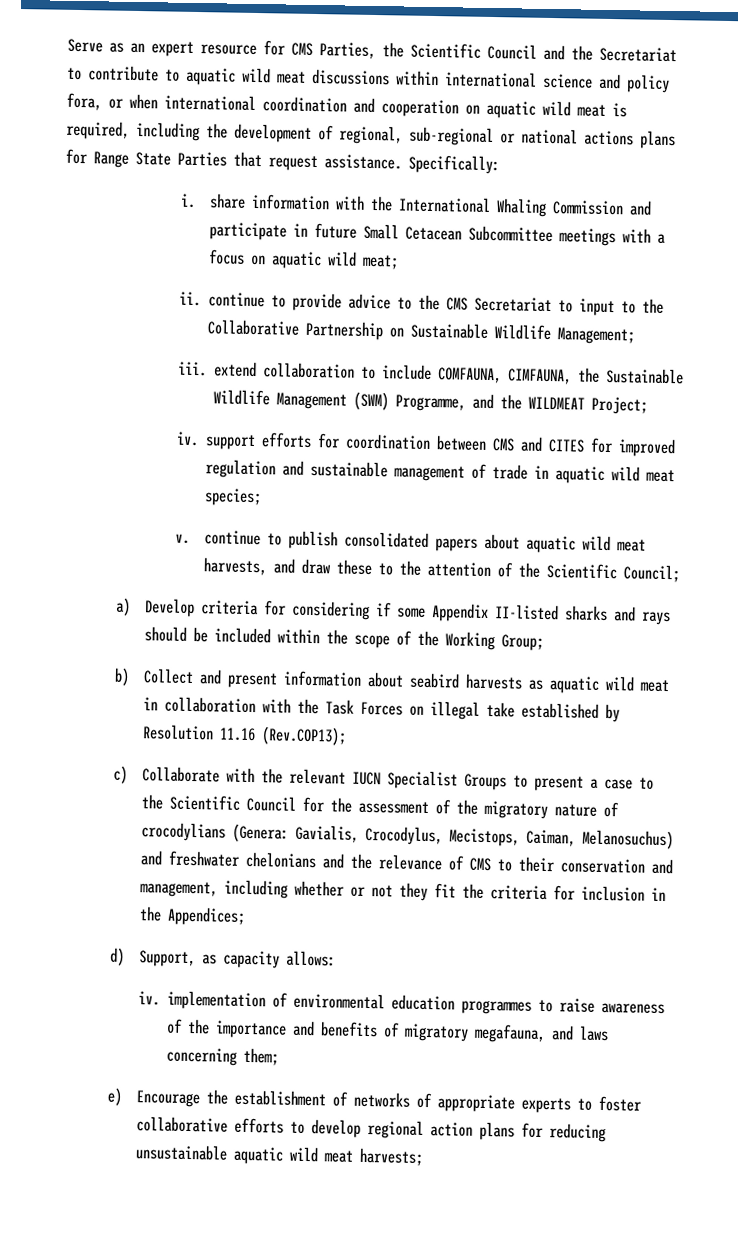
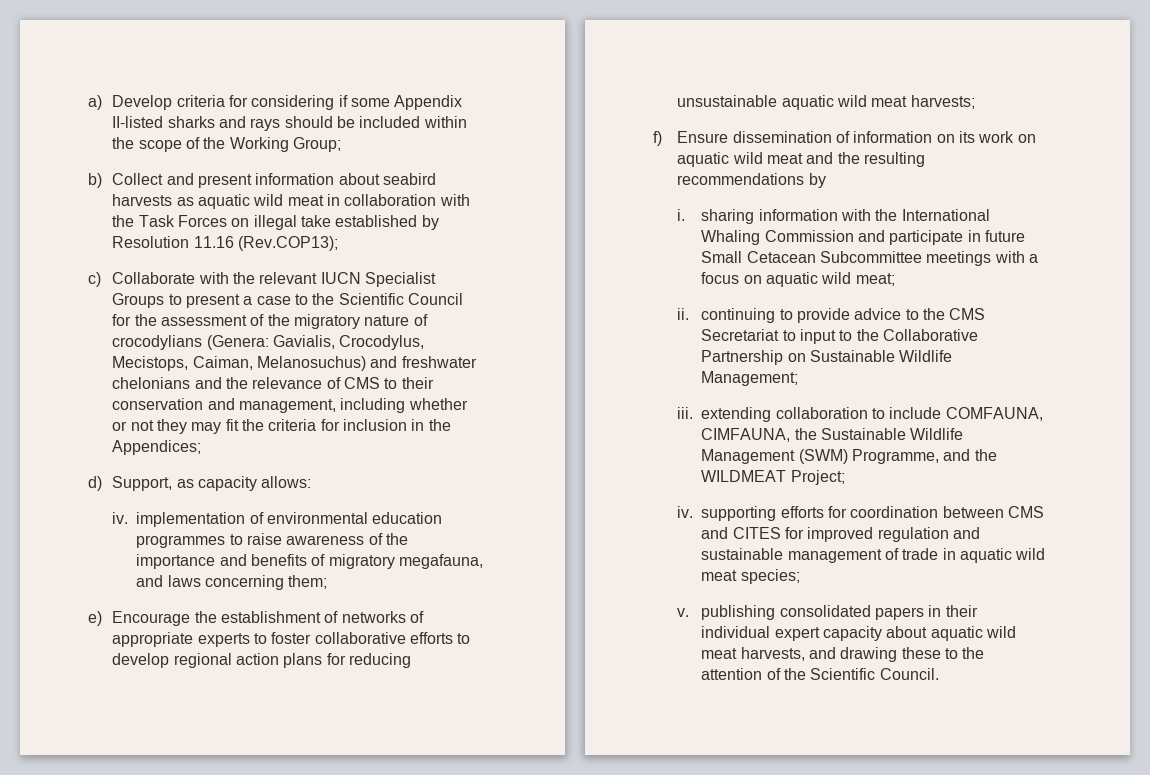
[67,38,677,63] [67,65,670,93] [66,92,627,119] [66,120,676,150] [65,148,500,175] [180,193,653,217] [209,222,667,247] [208,249,400,270] [179,291,665,317] [207,319,636,345] [178,361,685,385] [213,389,649,415] [176,431,677,458] [205,459,676,484] [204,488,263,507] [175,530,647,554] [203,557,681,583] Serve as an expert resource for CMS Parties, the Scientific Council and the Secretariat to contribute to aquatic wild meat discussions within international science and policy fora, or when international coordination and cooperation on aquatic wild meat is required, including the development of regional, sub-regional or national actions plans for Range State Parties that request assistance. Specifically: // i. share information with the International Whaling Commission and participate in future Small Cetacean Subcommittee meetings with a focus on aquatic wild meat; // ii. continue to provide advice to the CMS Secretariat to input to the Collaborative Partnership on Sustainable Wildlife Management; // iii. extend collaboration to include COMFAUNA, CIMFAUNA, the Sustainable Wildlife Management (SWM) Programme, and the WILDMEAT Project; // iv. support efforts for coordination between CMS and CITES for improved regulation and sustainable management of trade in aquatic wild meat species; // v. continue to publish consolidated papers about aquatic wild meat harvests, and draw these to the attention of the Scientific Council; // -> (88, 102) none
(429, 892) none -> [191,422,222,434] may
(425, 1156) none -> [653,131,1036,146] [677,152,925,167] [677,173,826,188] [677,209,990,224] [701,230,1026,245] [701,251,1039,266] [701,272,895,287] [677,308,986,323] [701,329,979,344] [701,350,953,365] [701,371,799,386] [677,407,1043,422] [701,428,964,442] [701,449,997,464] [701,470,845,485] [677,506,1045,521] [701,527,981,542] [701,548,1046,563] [701,569,800,584] [677,605,978,620] [701,626,1017,641] [701,647,985,662] [701,668,939,680] // f) Ensure dissemination of information on its work on aquatic wild meat and the resulting recommendations by // i. sharing information with the International Whaling Commission and participate in future Small Cetacean Subcommittee meetings with a focus on aquatic wild meat; // ii. continuing to provide advice to the CMS Secretariat to input to the Collaborative Partnership on Sustainable Wildlife Management; // iii. extending collaboration to include COMFAUNA, CIMFAUNA, the Sustainable Wildlife Management (SWM) Programme, and the WILDMEAT Project; // iv. supporting efforts for coordination between CMS and CITES for improved regulation and sustainable management of trade in aquatic wild meat species; // v. publishing consolidated papers in their individual expert capacity about aquatic wild meat harvests, and drawing these to the attention of the Scientific Council.

